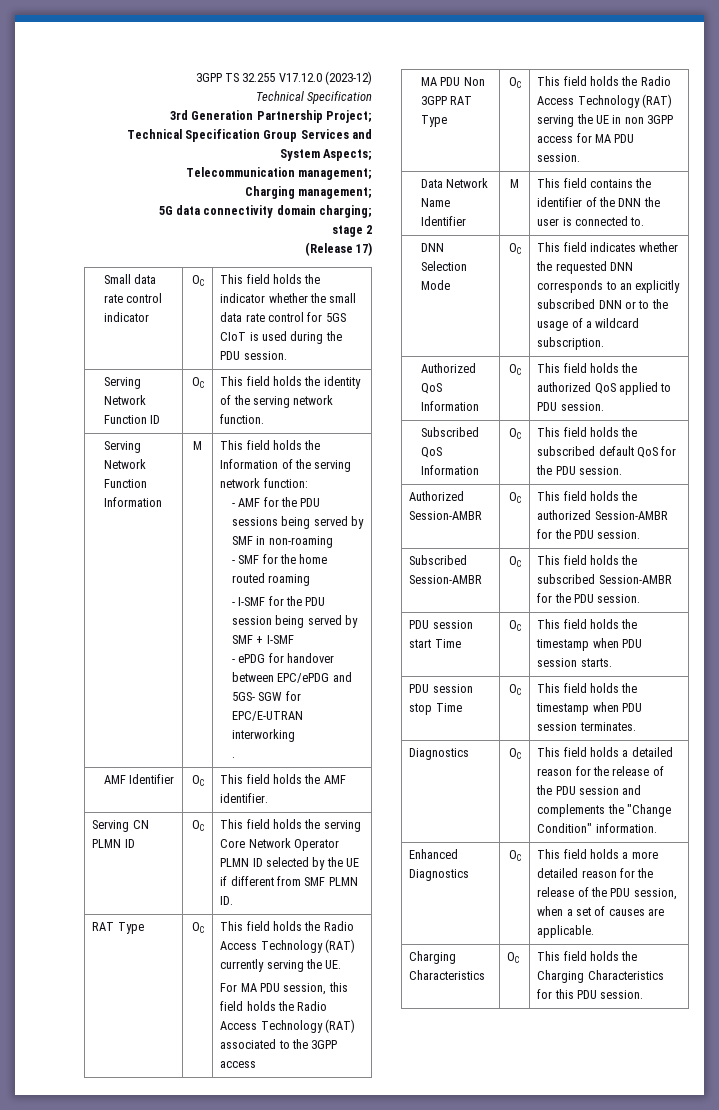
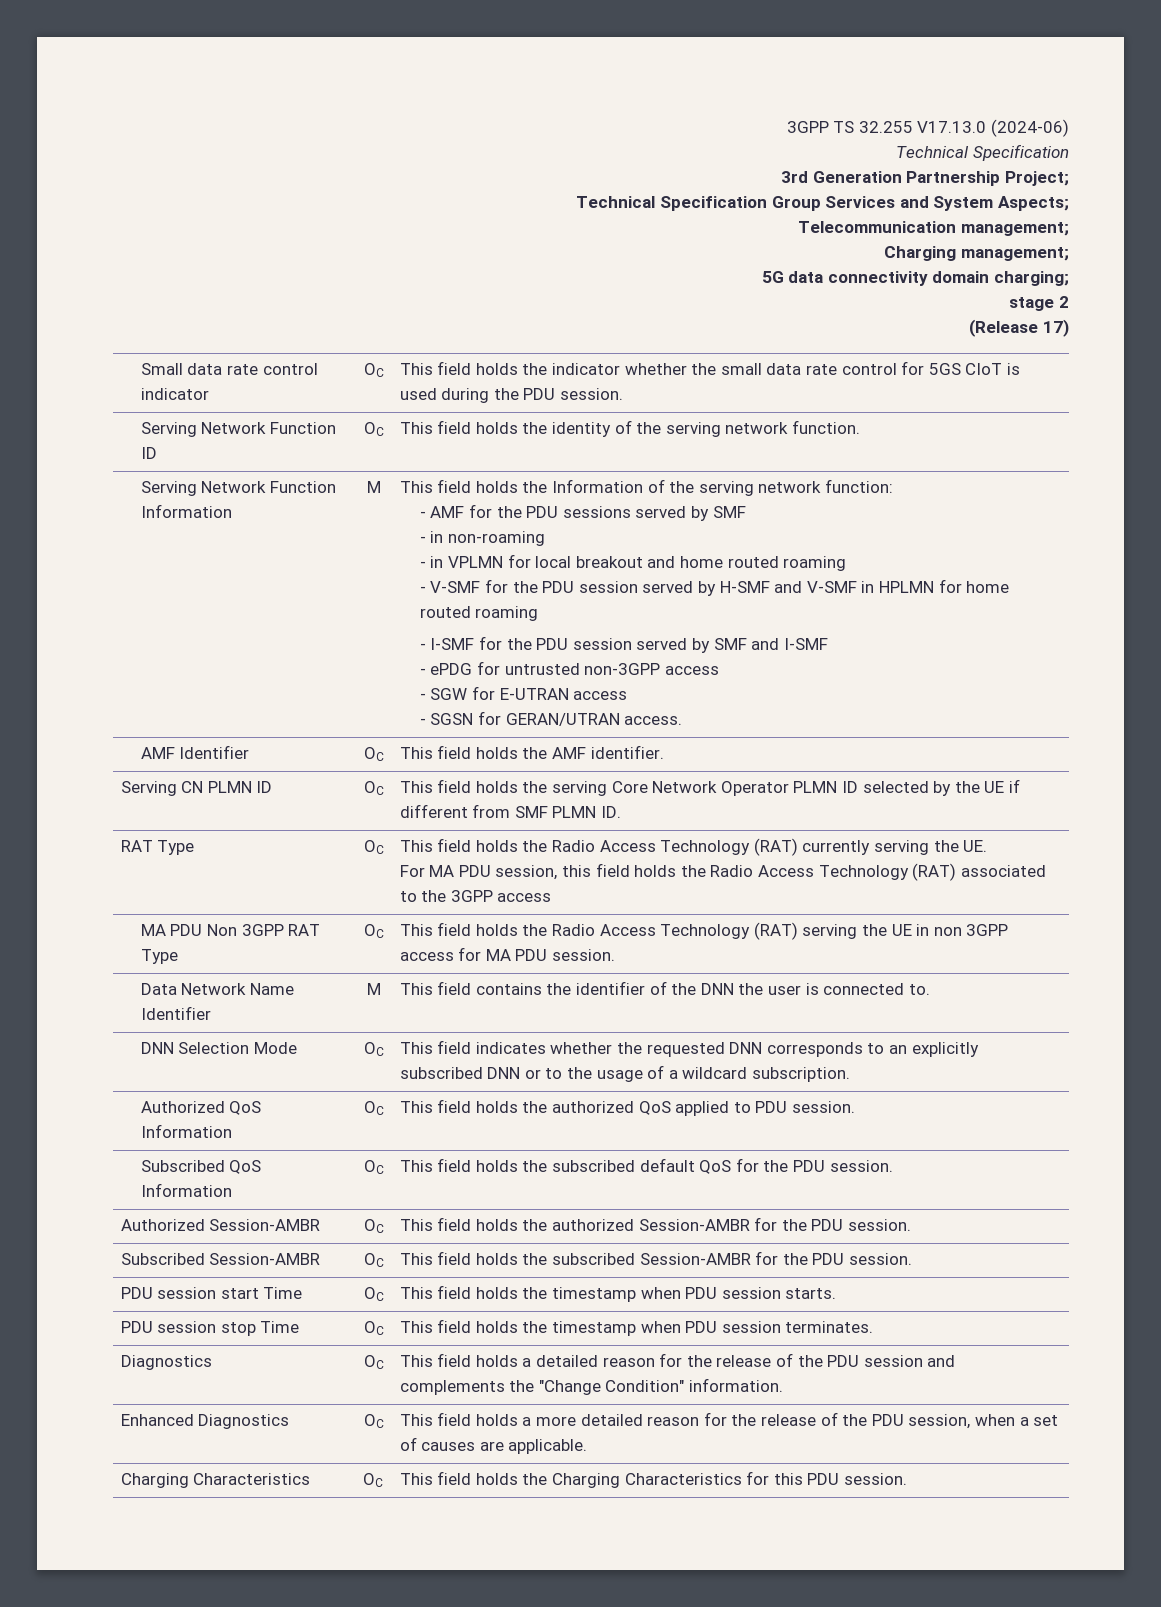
[278,71,372,85] V17.12.0 (2023-12) -> [917,119,1069,137] V17.13.0 (2024-06)
[281,516,365,529] [231,536,253,545] being served by SMF -> [635,506,746,521] [419,536,426,543] served by SMF // -
[238,554,297,564] SMF for the -> [430,554,847,571] [419,579,962,596] in VPLMN for local breakout and home routed roaming // - V-SMF for the PDU session served by H-SMF and V-SMF in HPLMN for
[275,615,359,628] [231,635,264,644] being served by SMF + -> [636,638,780,653] served by SMF and
[287,653,335,663] [231,672,352,683] [231,691,301,701] [231,711,303,721] [231,729,295,742] [231,757,235,758] handover between EPC/ePDG and 5GS- SGW for EPC/E-UTRAN interworking // . -> [504,663,719,675] [419,686,628,700] [419,711,683,726] untrusted non-3GPP access // - SGW for E-UTRAN access // - SGSN for GERAN/UTRAN access.

